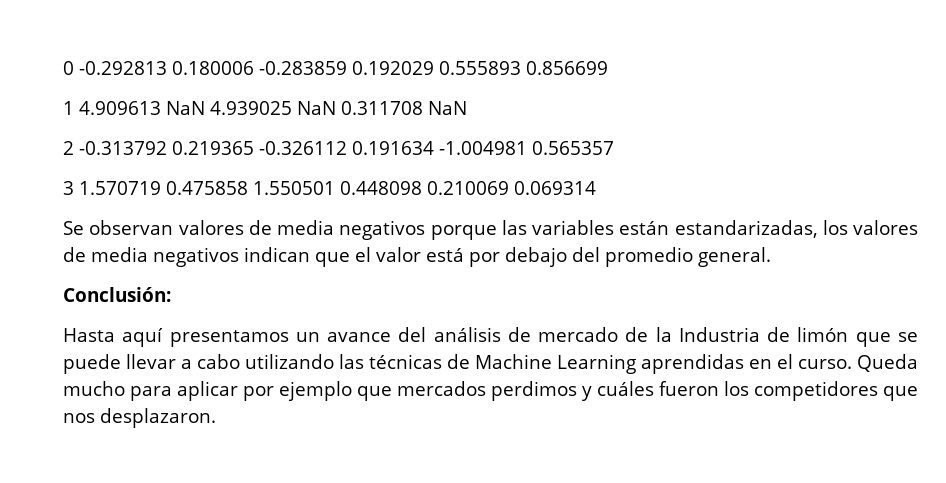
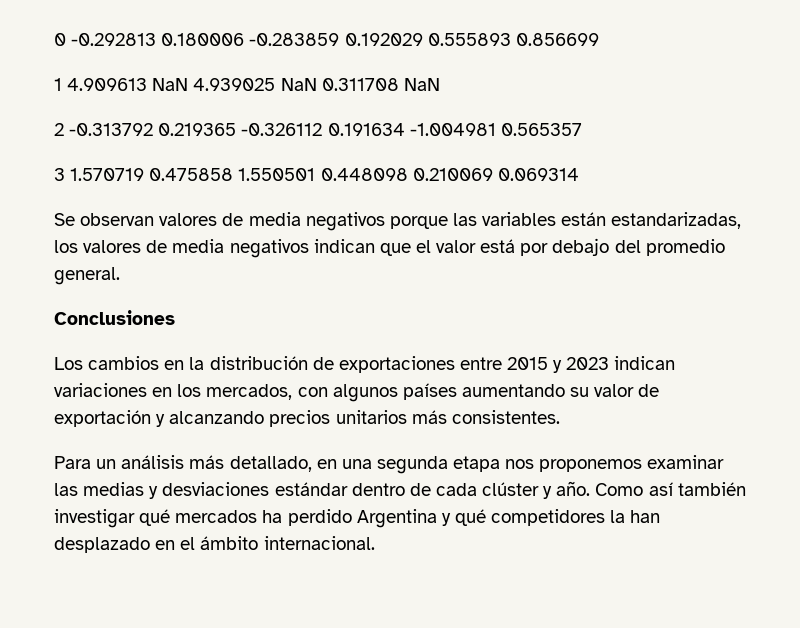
[63,287,171,302] [63,327,918,347] [63,354,918,374] [63,381,918,401] [63,408,216,428] Conclusión: // Hasta aquí presentamos un avance del análisis de mercado de la Industria de limón que se puede llevar a cabo utilizando las técnicas de Machine Learning aprendidas en el curso. Queda mucho para aplicar por ejemplo que mercados perdimos y cuáles fueron los competidores que nos desplazaron. -> [54,310,175,325] [54,356,676,373] [54,383,660,402] [54,410,560,427] [54,455,725,474] [54,481,746,499] [54,509,661,528] [54,536,375,553] Conclusiones // Los cambios en la distribución de exportaciones entre 2015 y 2023 indican variaciones en los mercados, con algunos países aumentando su valor de exportación y alcanzando precios unitarios más consistentes. // Para un análisis más detallado, en una segunda etapa nos proponemos examinar las medias y desviaciones estándar dentro de cada clúster y año. Como así también investigar qué mercados ha perdido Argentina y qué competidores la han desplazado en el ámbito internacional.

